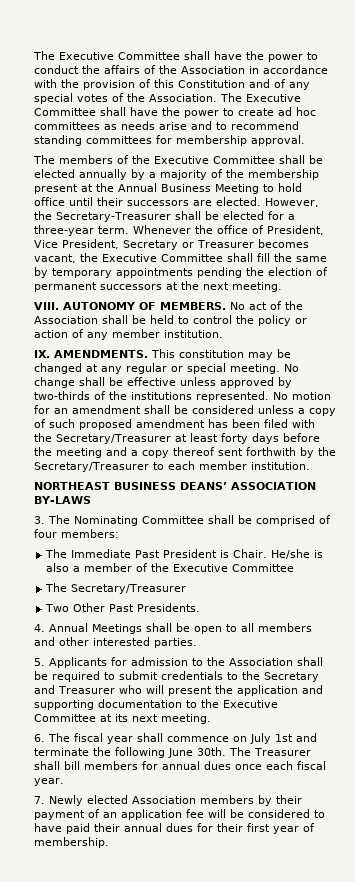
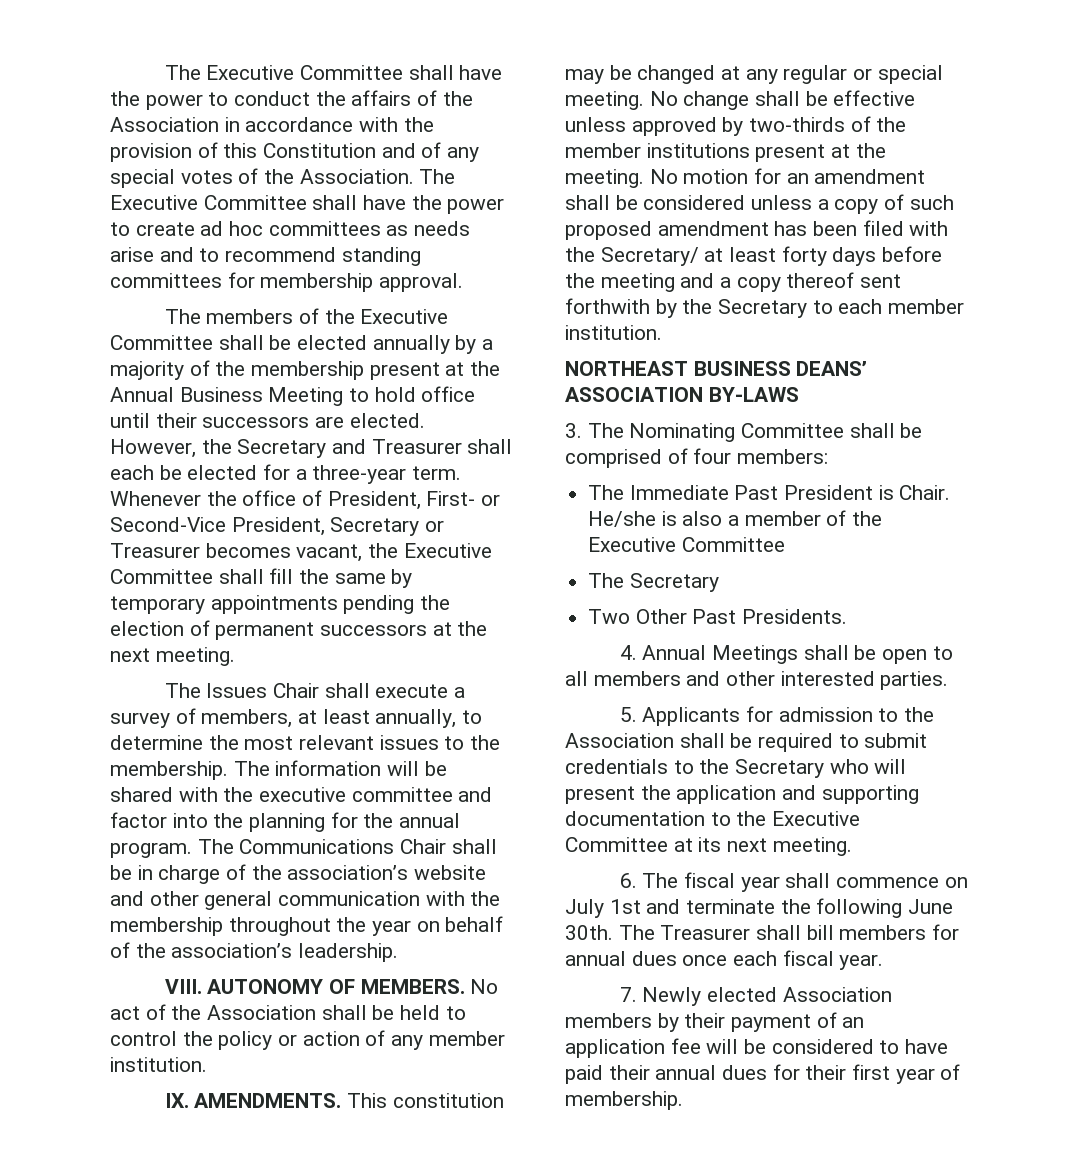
[56,211,201,222] Secretary-Treasurer shall -> [237,439,513,458] [110,465,154,480] Secretary and Treasurer shall each
[34,240,58,248] Vice -> [426,491,501,506] [110,517,226,532] First- or Second-Vice
(282, 287) none -> [164,683,465,698] [110,708,483,728] [110,735,501,750] [110,760,447,780] [110,787,493,802] [110,812,461,832] [110,839,497,858] [110,864,487,884] [110,891,501,910] [110,916,504,936] [110,942,399,962] // The Issues Chair shall execute a survey of members, at least annually, to determine the most relevant issues to the membership. The information will be shared with the executive committee and factor into the planning for the annual program. The Communications Chair shall be in charge of the association’s website and other general communication with the membership throughout the year on behalf of the association’s leadership.
[131,391,269,402] institutions represented. -> [565,143,886,162] [565,169,644,188] member institutions present at the meeting.
[56,434,171,444] Secretary/Treasurer -> [600,247,699,266] Secretary/
[34,462,149,472] Secretary/Treasurer -> [718,299,808,318] Secretary
[71,584,187,594] Secretary/Treasurer -> [629,573,719,592] Secretary
[34,685,115,694] and Treasurer -> (825, 768) none

